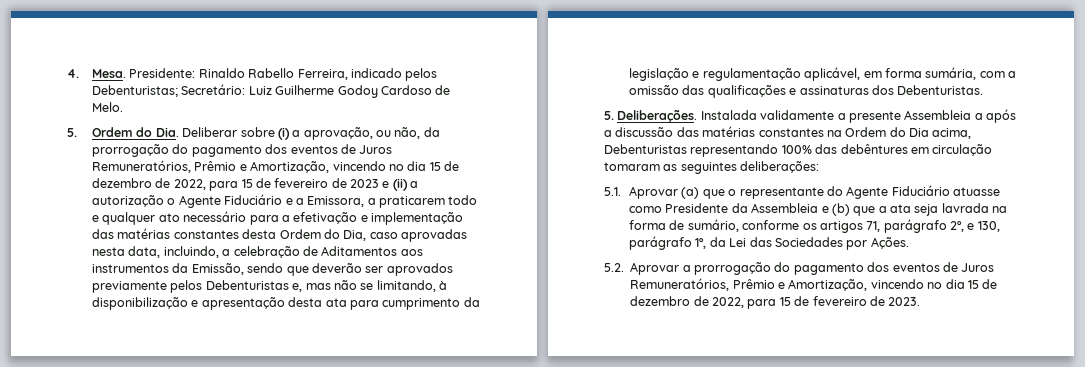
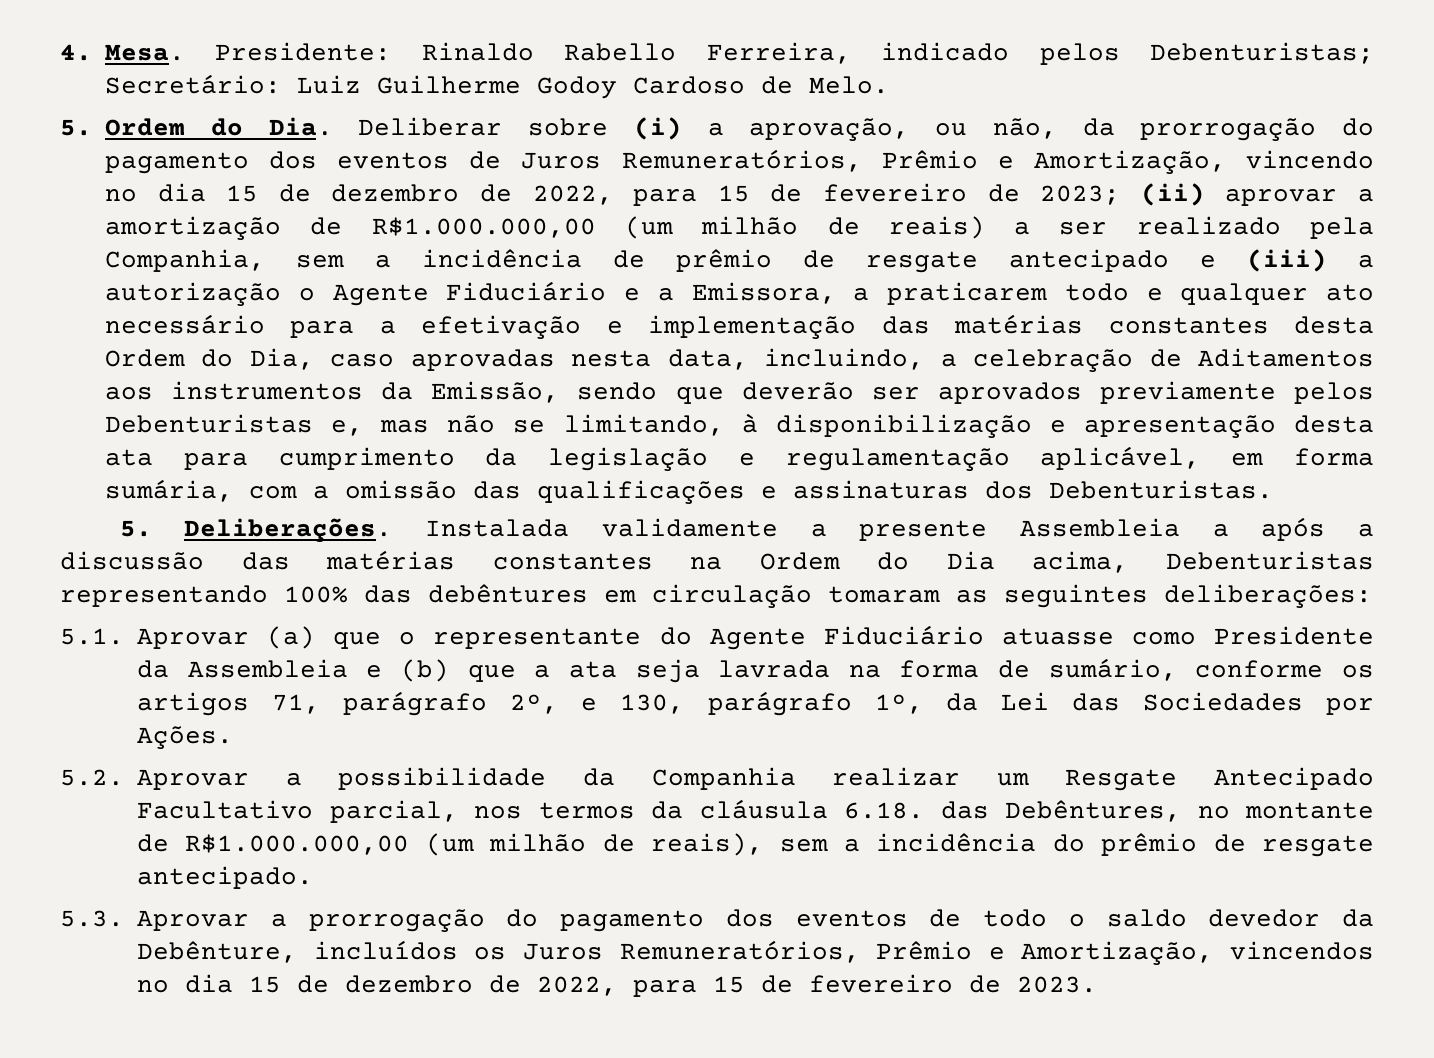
[349,178,408,191] 2023 e (ii) -> [1040,183,1374,206] [105,216,1374,240] [105,249,1327,273] 2023; (ii) aprovar a amortização de R$1.000.000,00 (um milhão de reais) a ser realizado pela Companhia, sem a incidência de prêmio de resgate antecipado e (iii)
[694,262,995,275] [630,278,924,291] prorrogação do pagamento dos eventos de Juros Remuneratórios, Prêmio e Amortização, vincendo -> [338,767,1374,791] [137,799,1374,823] [137,833,1374,857] [137,866,313,889] [60,909,1374,932] [137,940,1374,965] possibilidade da Companhia realizar um Resgate Antecipado Facultativo parcial, nos termos da cláusula 6.18. das Debêntures, no montante de R$1.000.000,00 (um milhão de reais), sem a incidência do prêmio de resgate antecipado. // 5.3. Aprovar a prorrogação do pagamento dos eventos de todo o saldo devedor da Debênture, incluídos os Juros Remuneratórios, Prêmio e Amortização, vincendos

